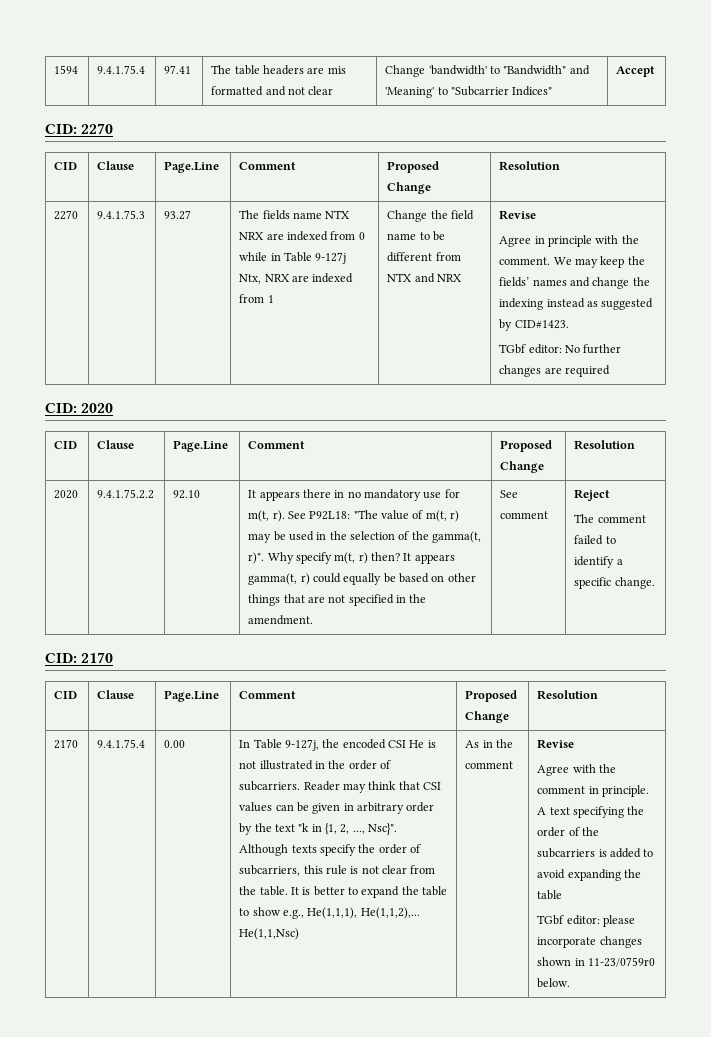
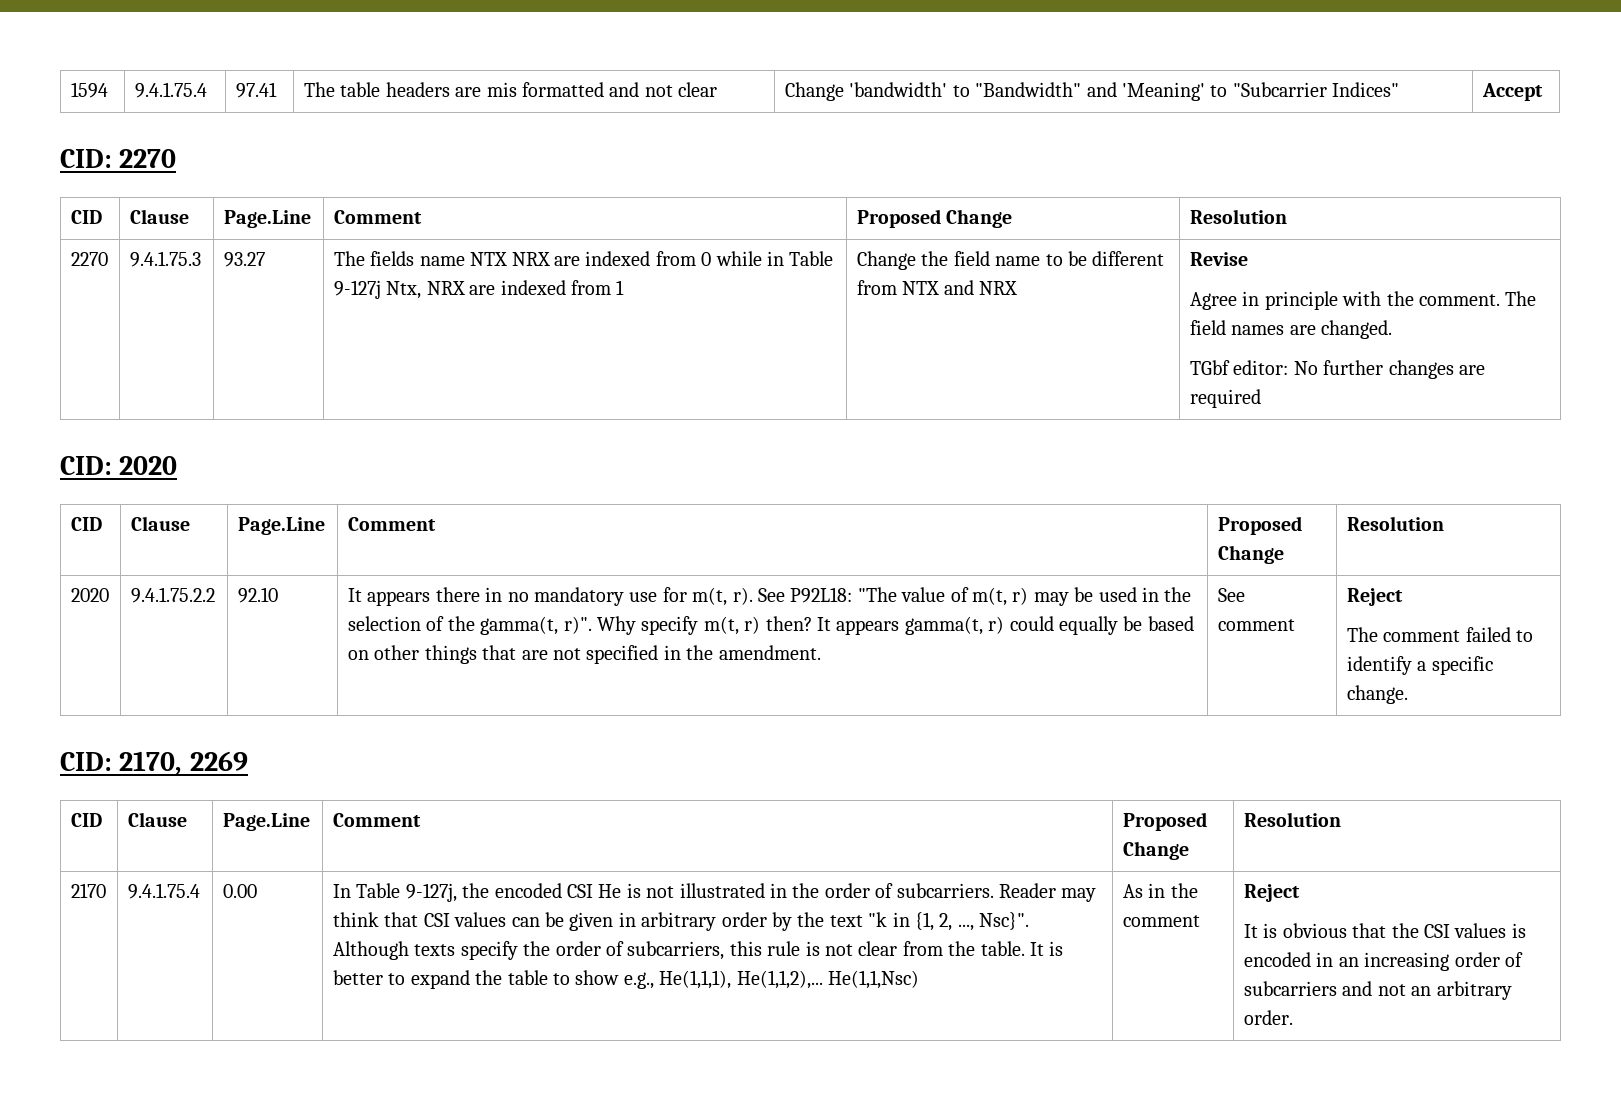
[553,256,645,268] [499,277,650,289] [499,298,654,310] [499,319,569,331] We may keep the fields’ names and change the indexing instead as suggested by CID#1423. -> [1505,291,1537,306] [1189,320,1393,339] The field names are changed.
[81,652,114,663] 2170 -> [119,751,248,775] 2170, 2269
[537,739,575,749] [537,764,616,776] [537,785,649,797] [537,806,645,818] [537,827,599,837] [537,848,654,858] [537,869,641,881] [537,890,563,900] [537,915,635,927] [537,936,642,948] [537,957,655,967] [537,978,571,988] Revise // Agree with the comment in principle. A text specifying the order of the subcarriers is added to avoid expanding the table // TGbf editor: please incorporate changes shown in 11-23/0759r0 below. -> [1243,884,1300,902] [1243,923,1526,938] [1243,952,1523,971] [1243,981,1512,1000] [1243,1010,1293,1025] Reject // It is obvious that the CSI values is encoded in an increasing order of subcarriers and not an arbitrary order.

